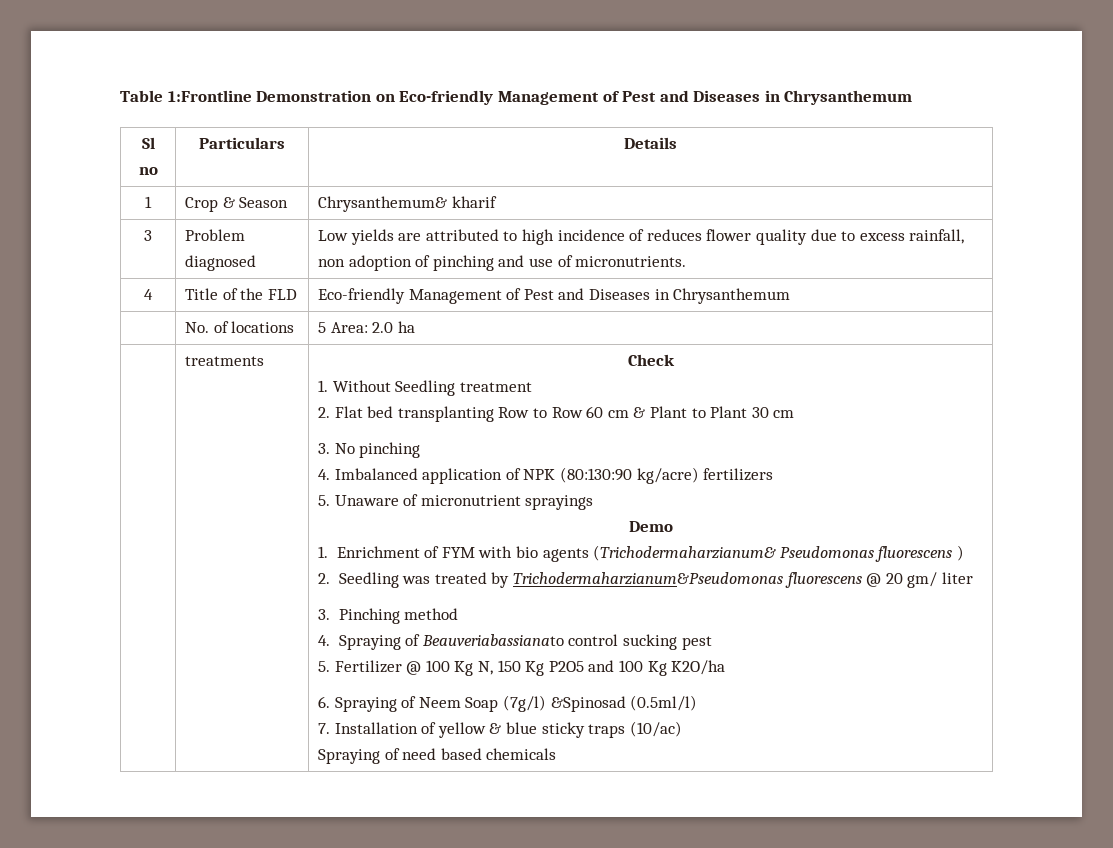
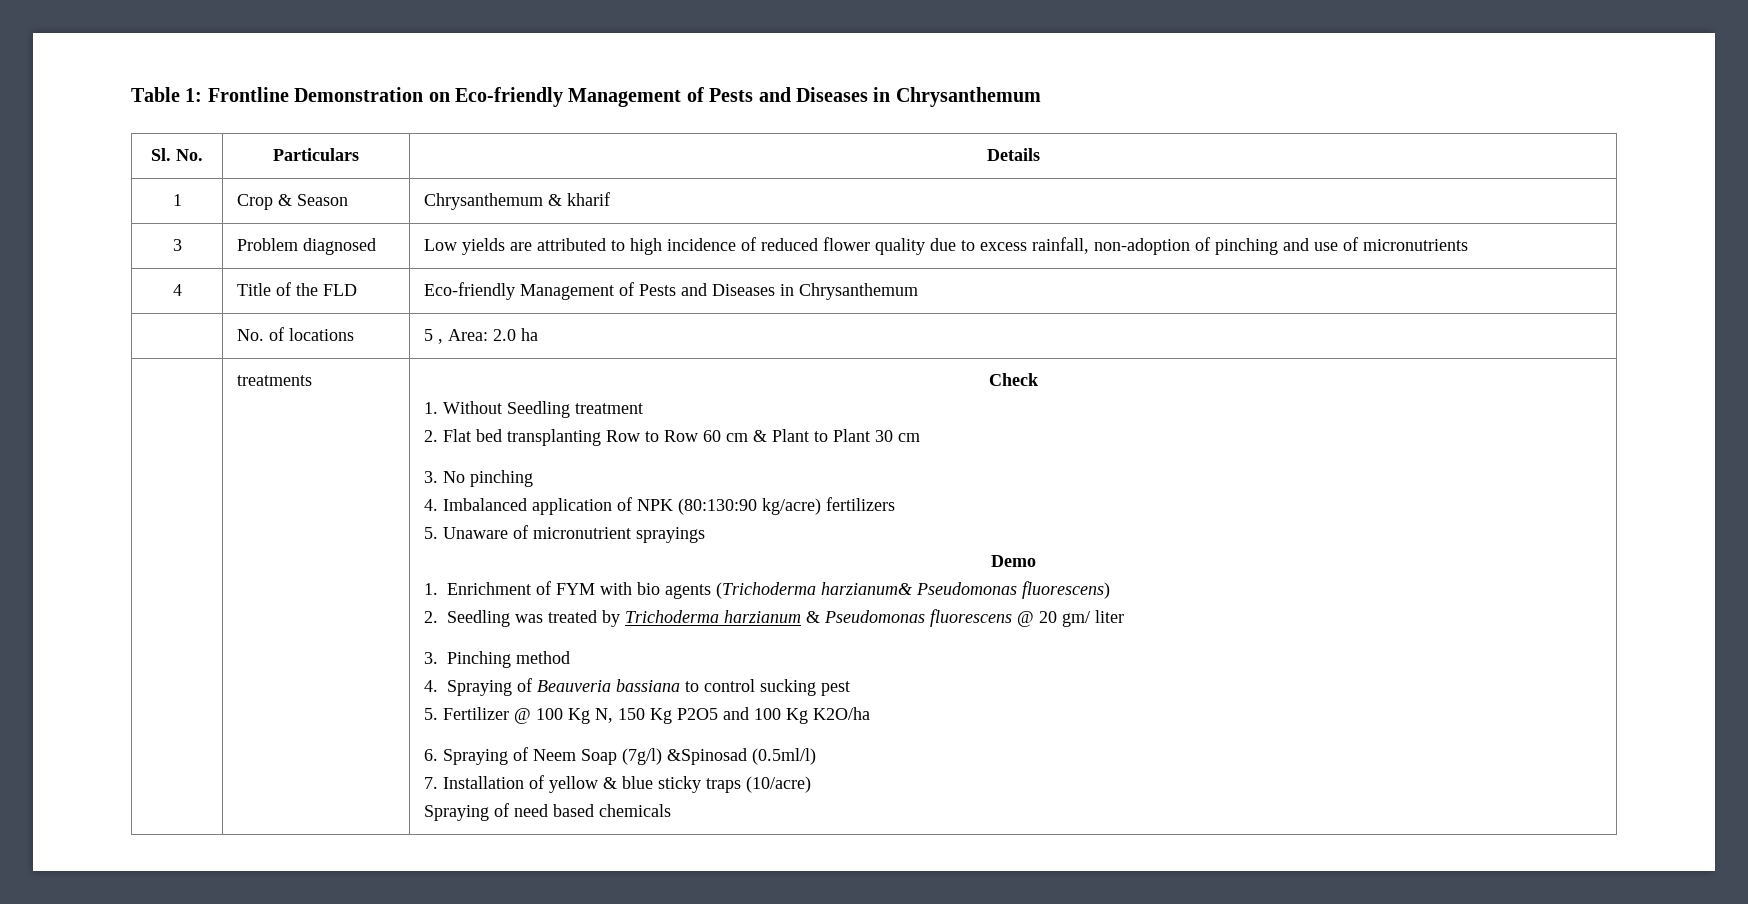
[167,90,252,102] 1:Frontline -> [185,87,289,102] 1: Frontline
[622,90,913,105] [141,137,155,149] [138,167,158,175] Pest and Diseases in Chrysanthemum // Sl no -> [709,87,1041,107] [151,148,203,161] Pests and Diseases in Chrysanthemum // Sl. No.
[318,196,448,212] Chrysanthemum& -> [423,193,562,210] Chrysanthemum &
[646,229,702,241] reduces -> [760,238,818,251] reduced
[318,255,412,271] non adoption -> [1093,238,1190,255] non-adoption
[575,256,687,267] micronutrients. -> [1362,239,1468,251] micronutrients
[523,289,554,300] Pest -> [638,284,676,296] Pests
(327, 327) none -> [437,339,443,344] ,
[593,545,964,562] (Trichodermaharzianum& Pseudomonas fluorescens ) -> [715,581,1110,599] (Trichoderma harzianum& Pseudomonas fluorescens)
[512,572,783,585] Trichodermaharzianum&Pseudomonas -> [624,610,925,623] Trichoderma harzianum & Pseudomonas
[421,634,564,646] Beauveriabassianato -> [536,679,699,692] Beauveria bassiana to
[629,721,682,737] (10/ac) -> [745,776,811,793] (10/acre)

